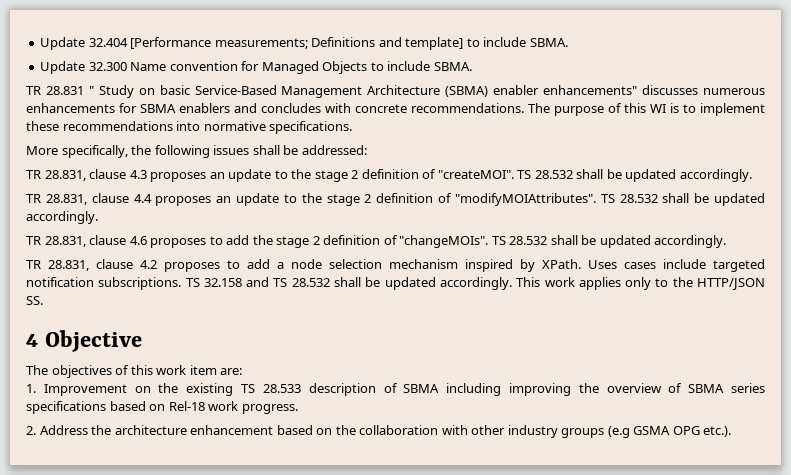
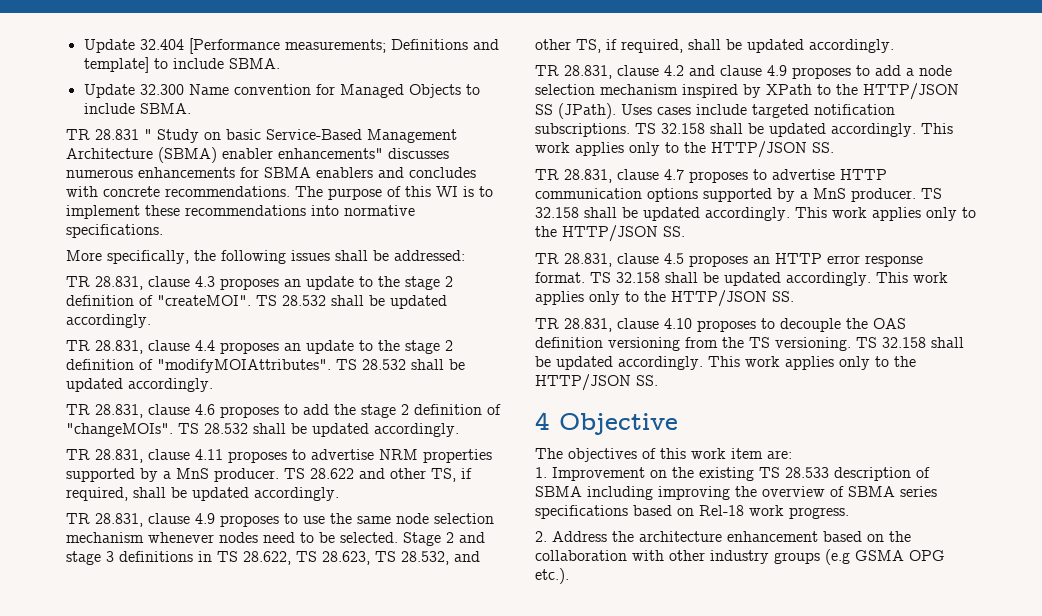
(727, 241) none -> [66,449,492,463] [66,468,472,482] [66,487,339,501] [66,513,494,527] [66,532,485,546] [66,551,480,565] [535,39,894,53] // TR 28.831, clause 4.11 proposes to advertise NRM properties supported by a MnS producer. TS 28.622 and other TS, if required, shall be updated accordingly. // TR 28.831, clause 4.9 proposes to use the same node selection mechanism whenever nodes need to be selected. Stage 2 and stage 3 definitions in TS 28.622, TS 28.623, TS 28.532, and other TS, if required, shall be updated accordingly.
(157, 264) none -> [689,65,787,76] and clause 4.9
[542,259,581,269] XPath. -> [766,83,959,100] [535,103,616,119] XPath to the HTTP/JSON SS (JPath).
[246,277,330,287] and TS 28.532 -> [710,123,953,137] [535,141,834,158] [535,169,887,183] [535,188,942,202] [535,207,976,221] [535,225,685,242] [535,253,923,267] [535,272,948,286] [535,290,794,307] [535,318,906,332] [535,337,926,351] shall be updated accordingly. This work applies only to the HTTP/JSON SS. // TR 28.831, clause 4.7 proposes to advertise HTTP communication options supported by a MnS producer. TS 32.158 shall be updated accordingly. This work applies only to the HTTP/JSON SS. // TR 28.831, clause 4.5 proposes an HTTP error response format. TS 32.158 shall be updated accordingly. This work applies only to the HTTP/JSON SS. // TR 28.831, clause 4.10 proposes to decouple the OAS definition versioning from the TS versioning. TS 32.158

